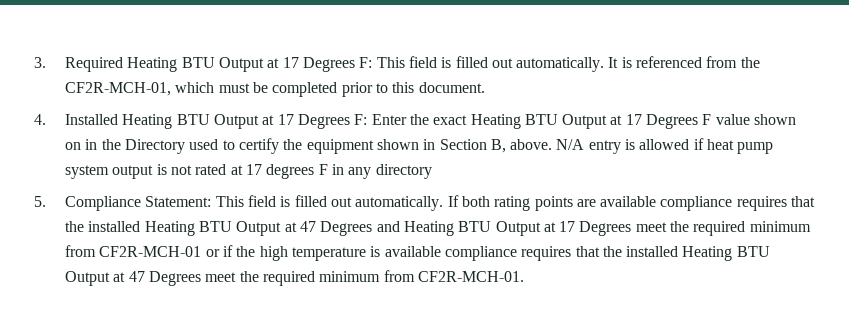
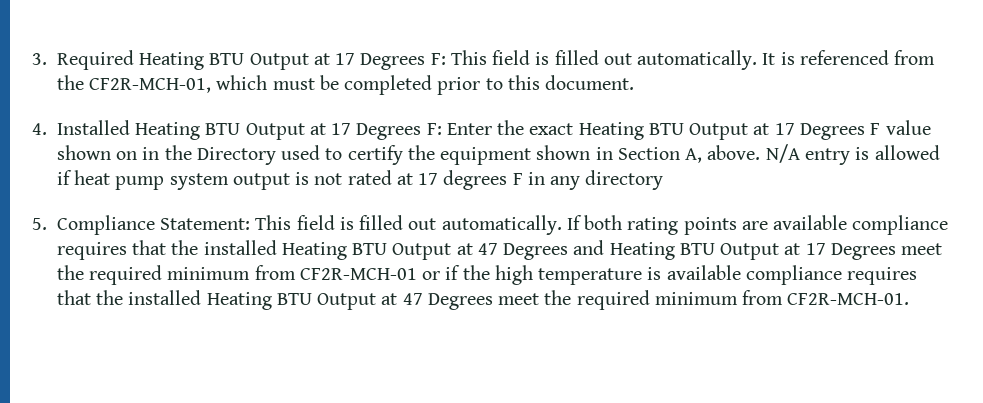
[490,139,506,153] B, -> [685,148,703,163] A,

